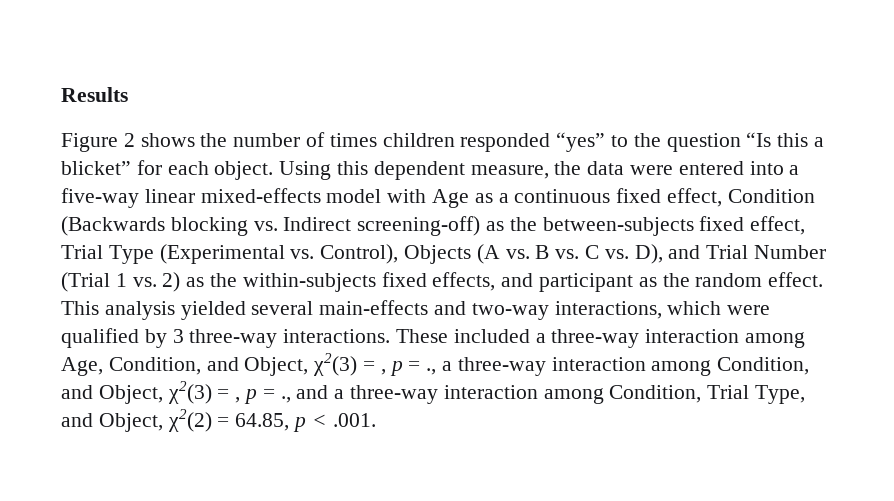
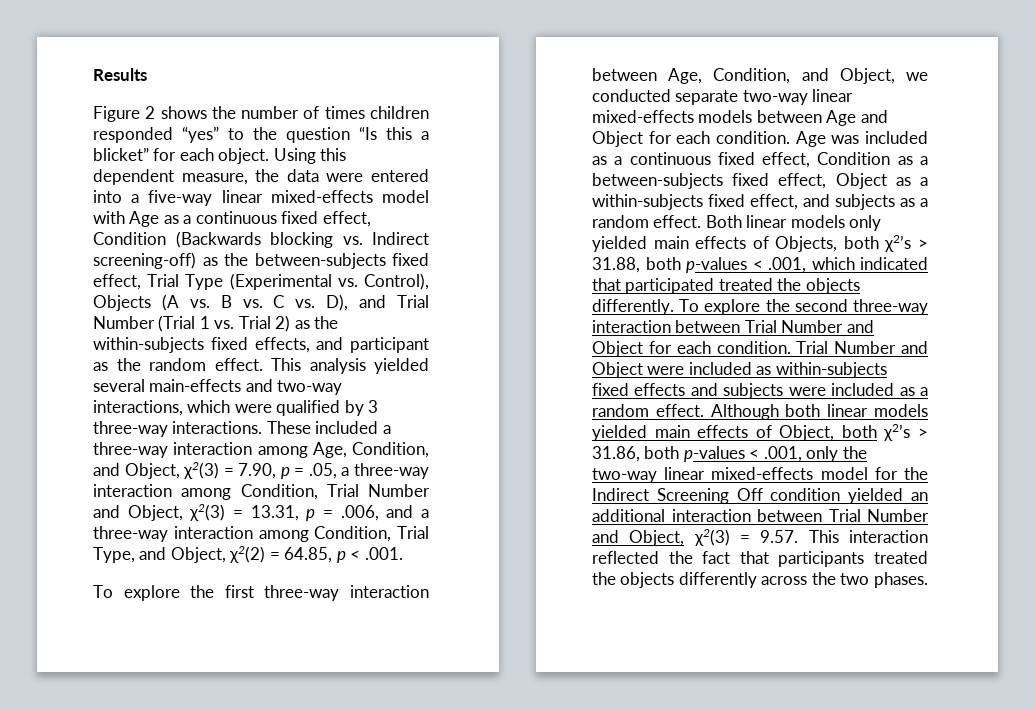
(157, 282) none -> [238,316,271,329] Trial
[380,357,810,376] [61,381,291,404] , p = ., a three-way interaction among Condition, and Object, χ2(3) = , p = ., -> [238,463,430,479] [93,484,430,500] [93,504,379,521] 7.90, p = .05, a three-way interaction among Condition, Trial Number and Object, χ2(3) = 13.31, p = .006,
(376, 420) none -> [93,585,429,601] [592,68,928,84] [592,89,854,105] [592,110,888,126] [592,131,928,147] [592,152,928,168] [592,173,928,189] [592,194,928,210] [592,215,882,231] [592,235,928,252] [592,257,928,273] [592,278,860,294] [592,299,928,315] [592,320,874,333] [592,341,928,357] [592,362,887,378] [592,383,928,399] [592,404,928,420] [592,424,928,441] [592,446,867,462] [592,467,928,483] [592,488,928,504] [592,509,929,522] [592,529,928,546] [592,551,928,567] [592,572,928,588] // To explore the first three-way interaction between Age, Condition, and Object, we conducted separate two-way linear mixed-effects models between Age and Object for each condition. Age was included as a continuous fixed effect, Condition as a between-subjects fixed effect, Object as a within-subjects fixed effect, and subjects as a random effect. Both linear models only yielded main effects of Objects, both χ2’s > 31.88, both p-values < .001, which indicated that participated treated the objects differently. To explore the second three-way interaction between Trial Number and Object for each condition. Trial Number and Object were included as within-subjects fixed effects and subjects were included as a random effect. Although both linear models yielded main effects of Object, both χ2’s > 31.86, both p-values < .001, only the two-way linear mixed-effects model for the Indirect Screening Off condition yielded an additional interaction between Trial Number and Object, χ2(3) = 9.57. This interaction reflected the fact that participants treated the objects differently across the two phases.

